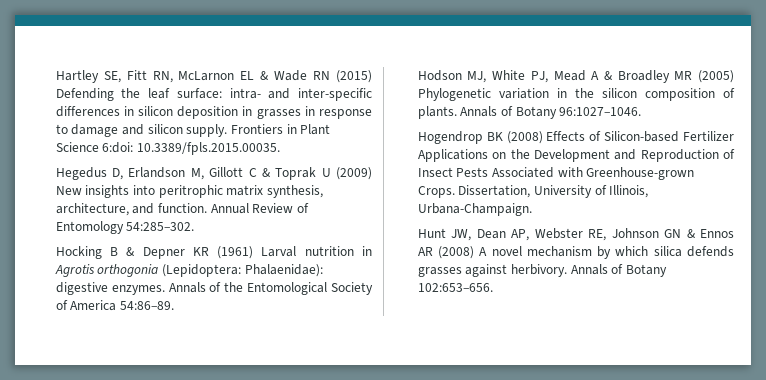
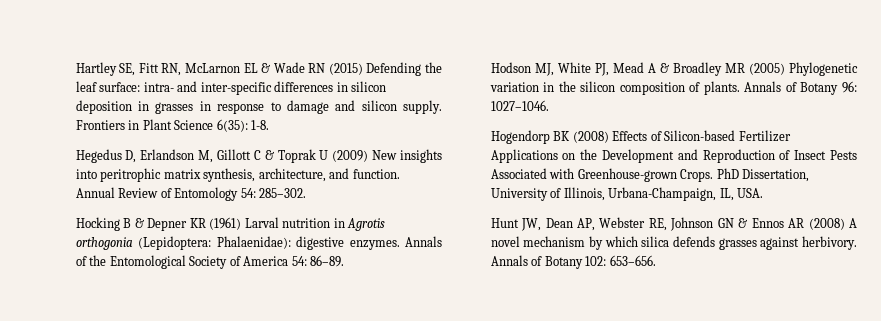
[102,142,281,155] 6:doi: 10.3389/fpls.2015.00035. -> [216,119,270,132] 6(35): 1-8.
[126,222,195,231] 54:285–302. -> [240,188,307,198] 54: 285–302.
[120,301,175,310] 54:86–89. -> [291,255,345,267] 54: 86–89.
[559,107,642,116] [417,131,483,144] 96:1027–1046. // Hogendrop -> [842,81,857,93] [490,100,549,111] [490,130,550,144] 96: 1027–1046. // Hogendorp
(455, 192) none -> [716,168,739,179] PhD
[417,203,532,216] Urbana-Champaign. -> [608,187,764,201] Urbana-Champaign, IL, USA.
[417,283,493,292] 102:653–656. -> [585,255,656,266] 102: 653–656.

